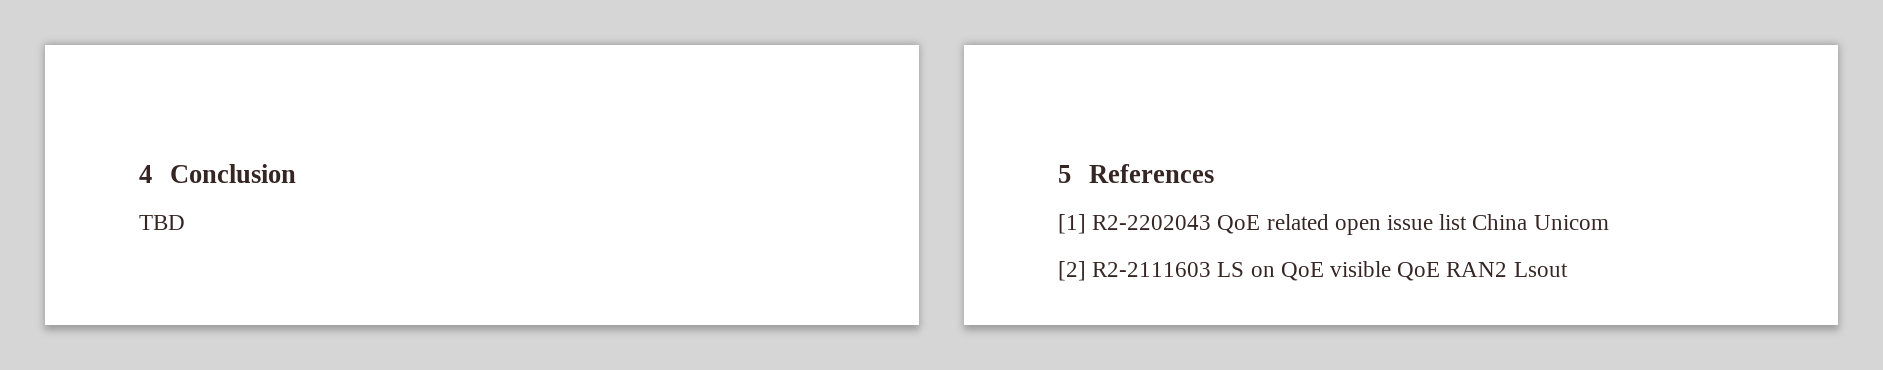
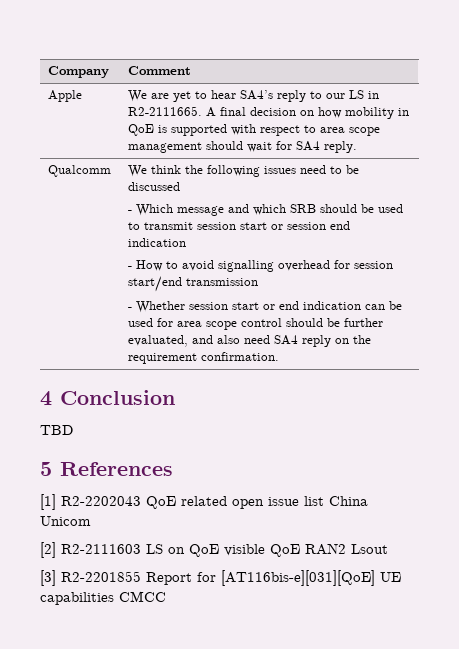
(139, 174) none -> [48,66,110,78] [128,66,192,75] [48,90,83,102] [128,90,380,102] [128,106,410,119] [128,124,381,136] [128,141,358,153] [48,165,112,177] [128,165,360,177] [128,182,181,191] [128,204,404,216] [128,221,351,230] [128,238,187,247] [128,260,394,272] [128,276,259,292] [128,301,403,313] [128,318,384,330] [128,335,372,347] [128,352,280,364] Company | Comment // Apple | We are yet to hear SA4’s reply to our LS in R2-2111665. A final decision on how mobility in QoE is supported with respect to area scope management should wait for SA4 reply. // Qualcomm | We think the following issues need to be discussed // - Which message and which SRB should be used to transmit session start or session end indication // - How to avoid signalling overhead for session start/end transmission // - Whether session start or end indication can be used for area scope control should be further evaluated, and also need SA4 reply on the requirement confirmation. //
(1568, 269) none -> [40,570,401,586] [40,591,166,605] // [3] R2-2201855 Report for [AT116bis-e][031][QoE] UE capabilities CMCC

